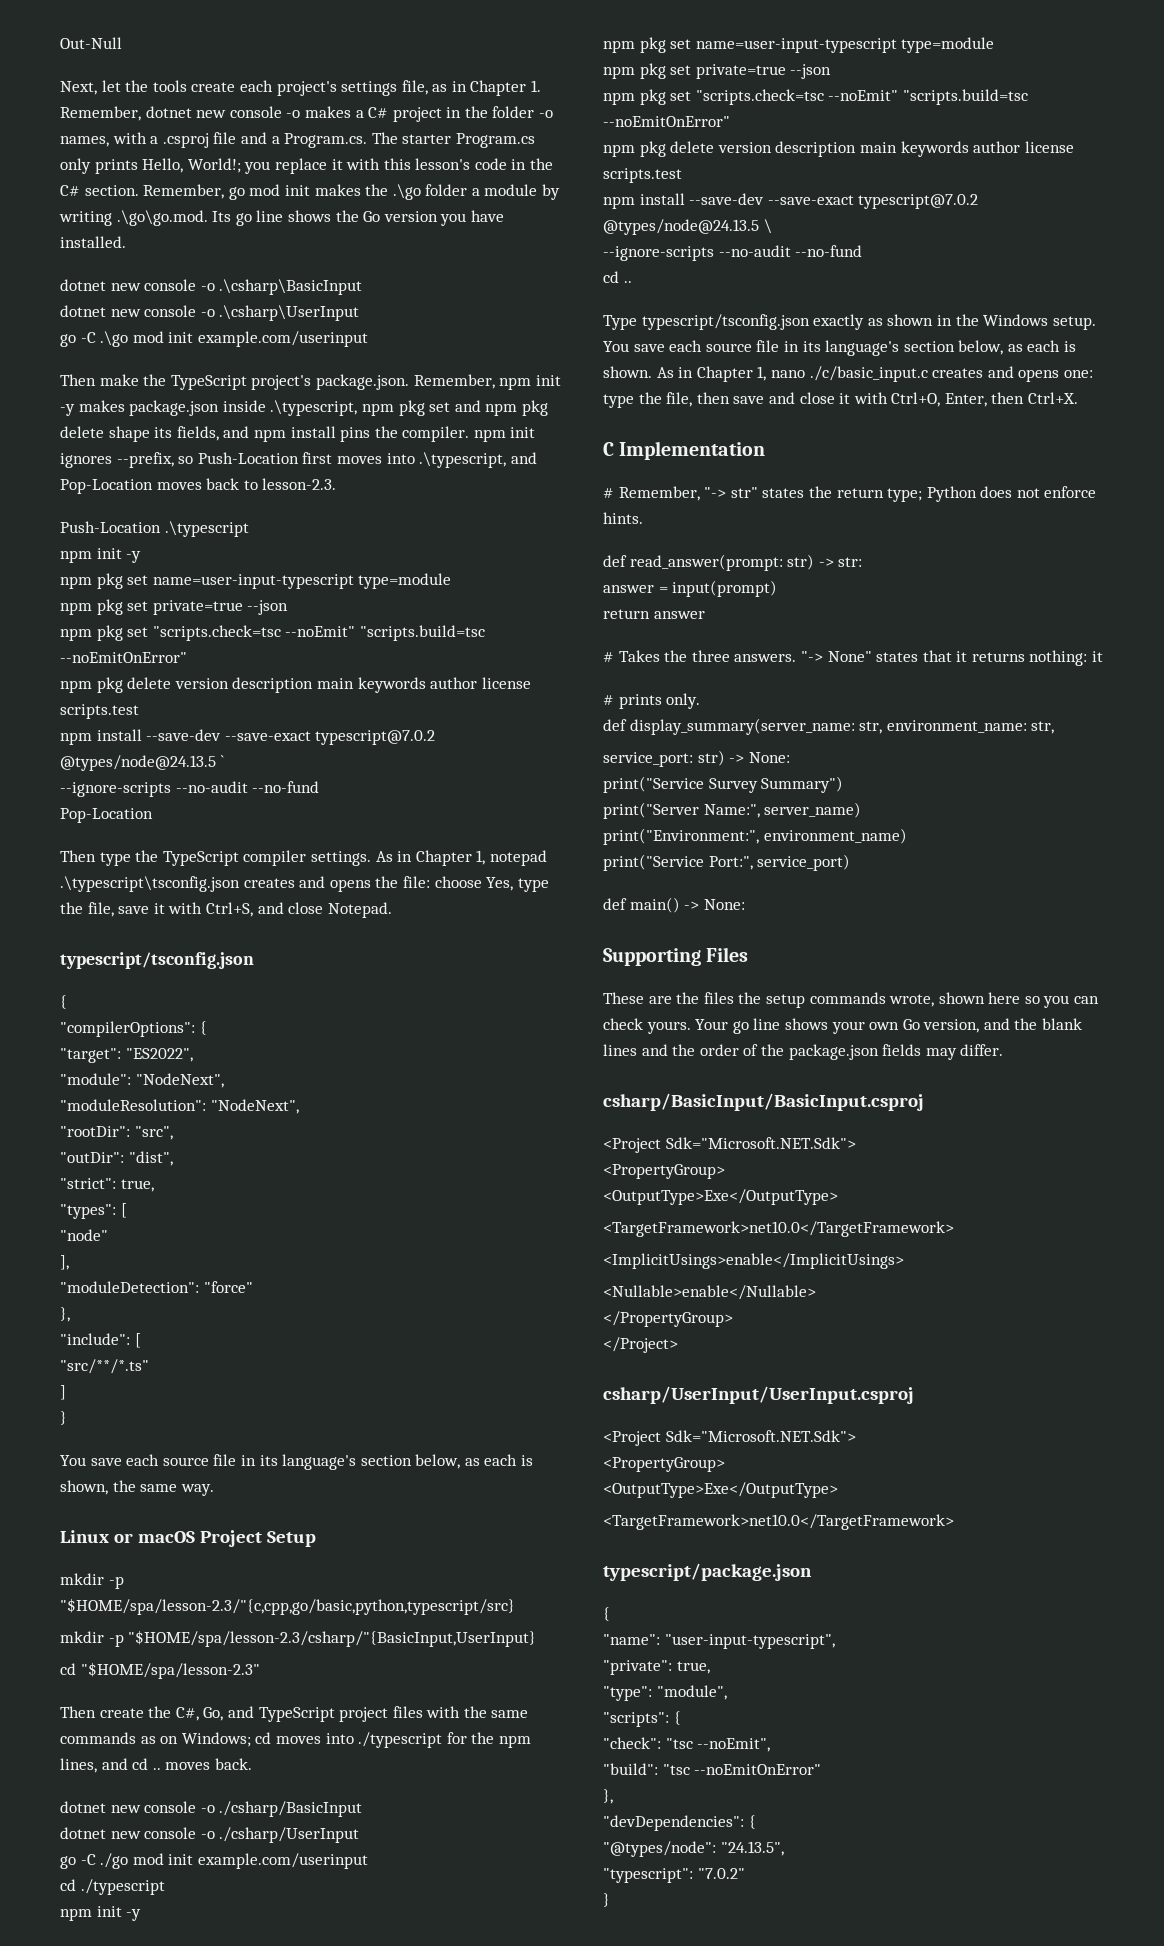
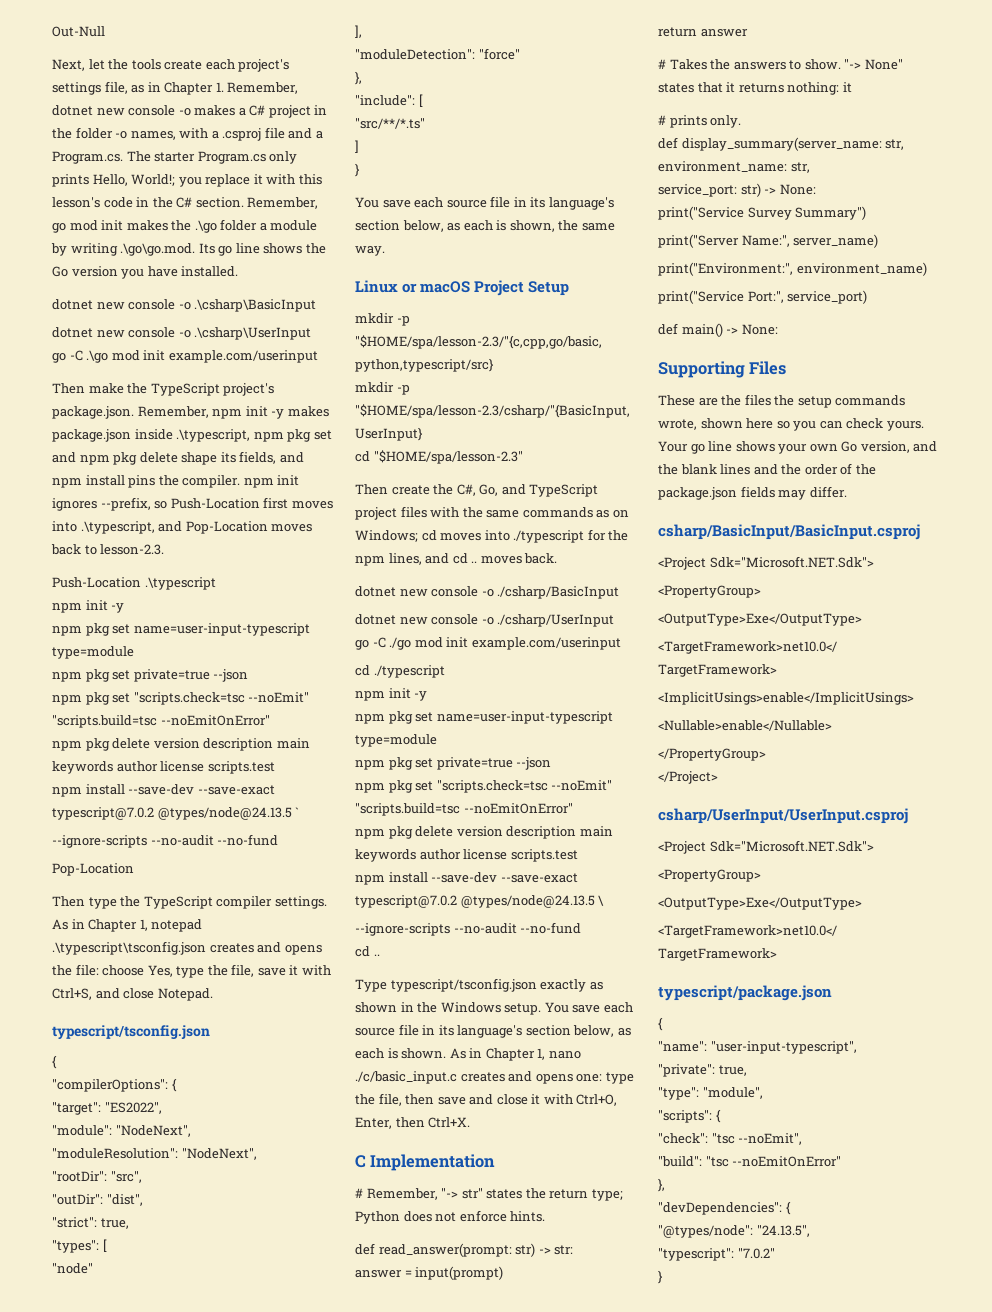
[691,650,797,662] three answers. -> [733,59,841,70] answers to show.

